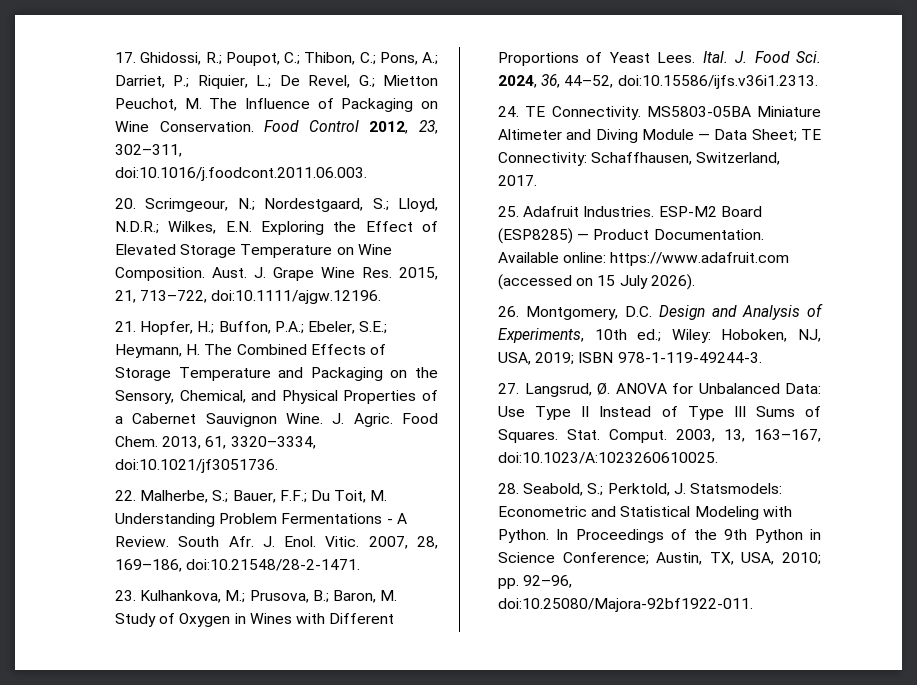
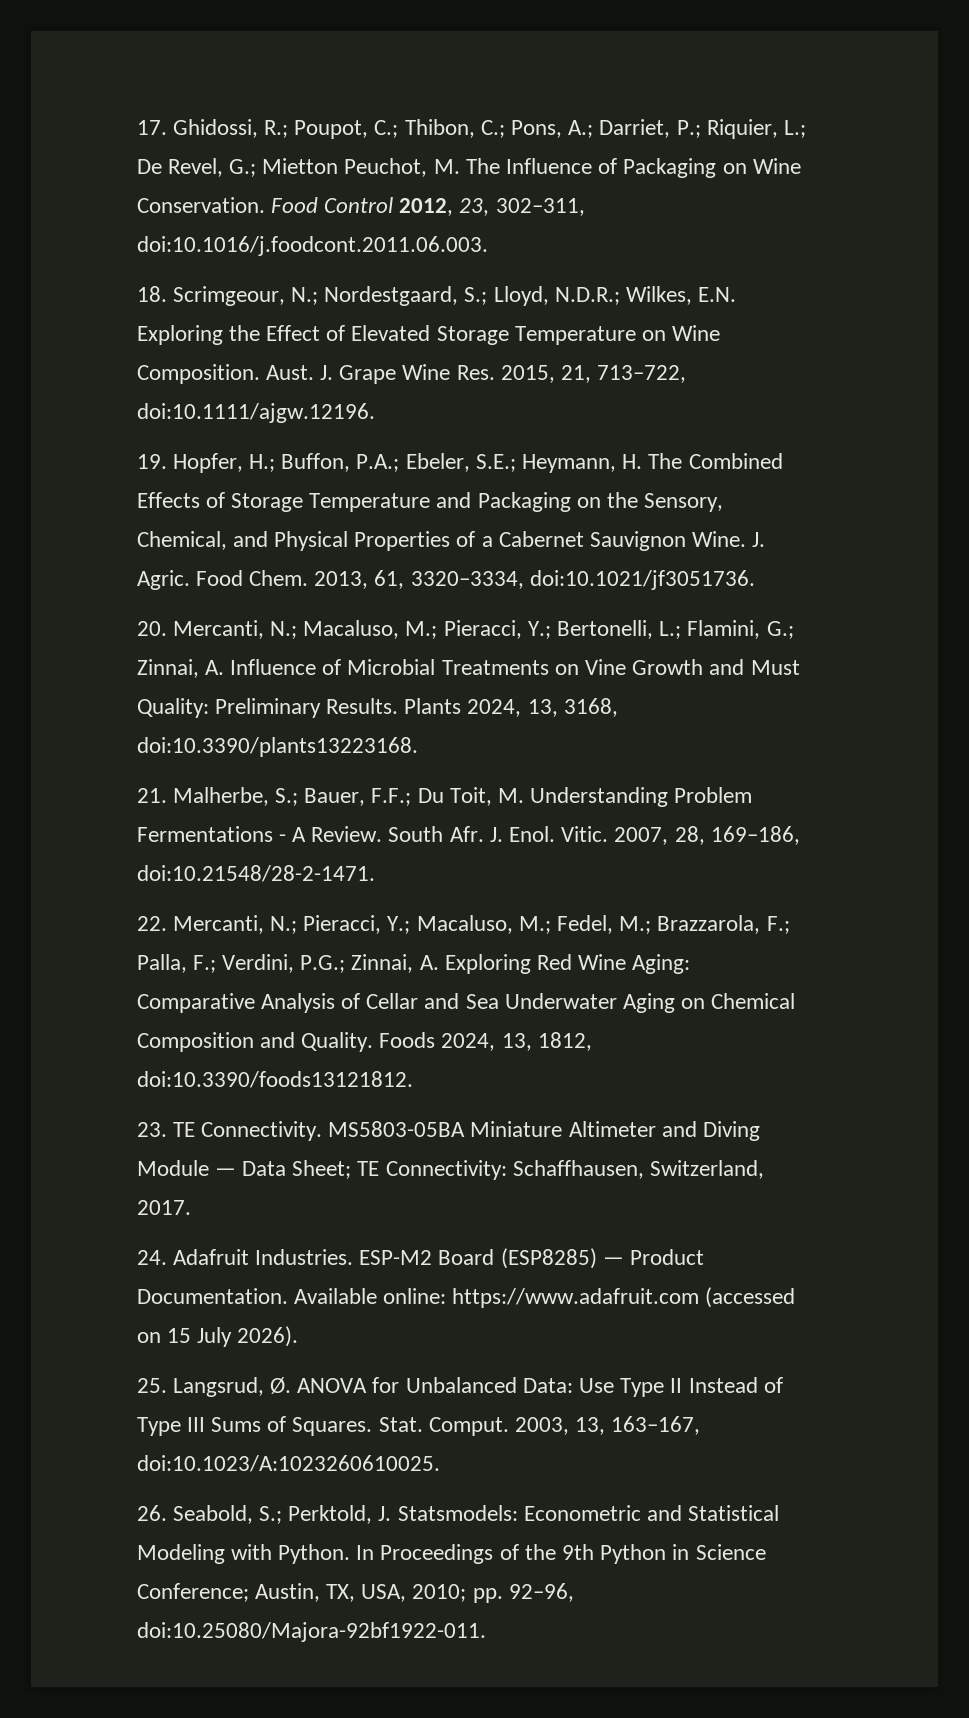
[115,198,137,209] 20. -> [136,286,167,302] 18.
[115,321,137,332] 21. -> [136,454,167,469] 19.
[115,490,137,501] 22. -> [136,620,794,639] [136,659,800,678] [136,698,618,718] [136,737,418,757] [136,788,167,803] 20. Mercanti, N.; Macaluso, M.; Pieracci, Y.; Bertonelli, L.; Flamini, G.; Zinnai, A. Influence of Microbial Treatments on Vine Growth and Must Quality: Preliminary Results. Plants 2024, 13, 3168, doi:10.3390/plants13223168. // 21.
[115,590,398,603] [115,613,395,627] [498,51,821,66] [498,74,818,89] [498,106,520,117] 23. Kulhankova, M.; Prusova, B.; Baron, M. Study of Oxygen in Wines with Different Proportions of Yeast Lees. Ital. J. Food Sci. 2024, 36, 44–52, doi:10.15586/ijfs.v36i1.2313. // 24. -> [136,915,790,934] [136,954,691,974] [136,993,796,1013] [136,1032,592,1052] [136,1071,413,1088] [136,1122,167,1137] 22. Mercanti, N.; Pieracci, Y.; Macaluso, M.; Fedel, M.; Brazzarola, F.; Palla, F.; Verdini, P.G.; Zinnai, A. Exploring Red Wine Aging: Comparative Analysis of Cellar and Sea Underwater Aging on Chemical Composition and Quality. Foods 2024, 13, 1812, doi:10.3390/foods13121812. // 23.
[498,206,520,217] 25. -> [136,1250,167,1265] 24.
[498,303,823,320] [498,328,821,343] [498,352,762,365] [498,383,520,394] 26. Montgomery, D.C. Design and Analysis of Experiments, 10th ed.; Wiley: Hoboken, NJ, USA, 2019; ISBN 978-1-119-49244-3. // 27. -> [136,1378,167,1393] 25.
[498,483,520,494] 28. -> [136,1505,167,1521] 26.

